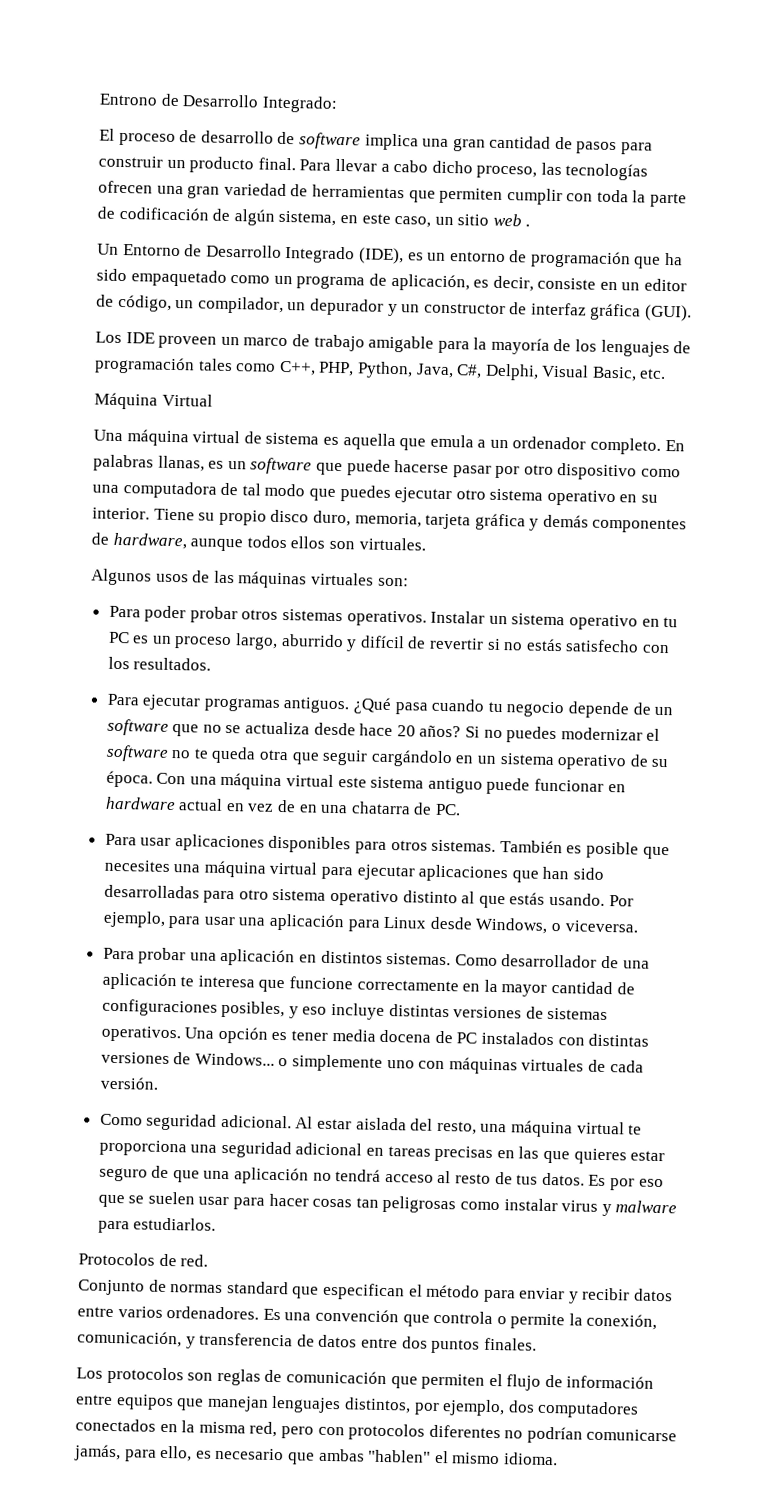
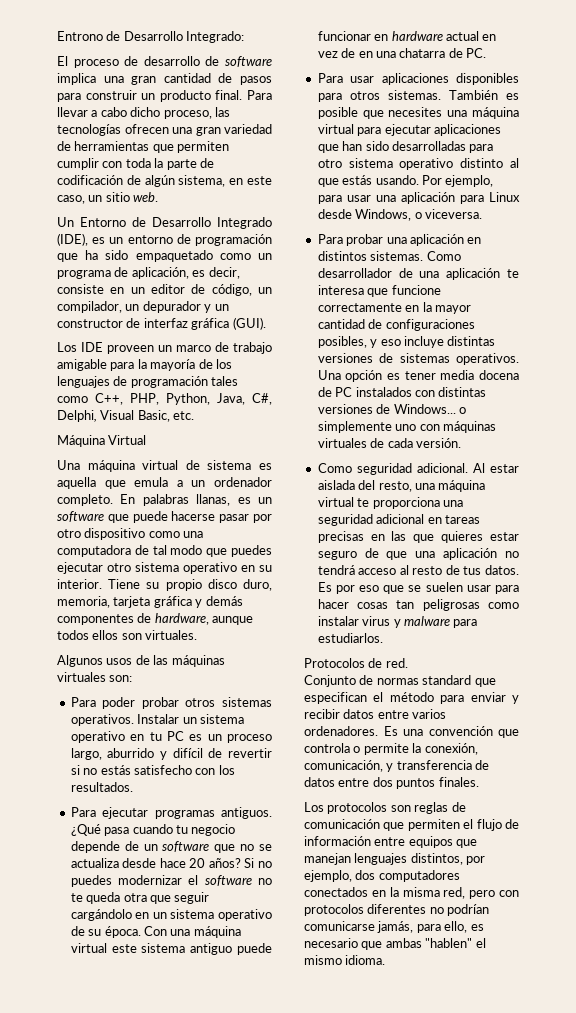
[492,213,531,227] web . -> [133,192,159,202] web.

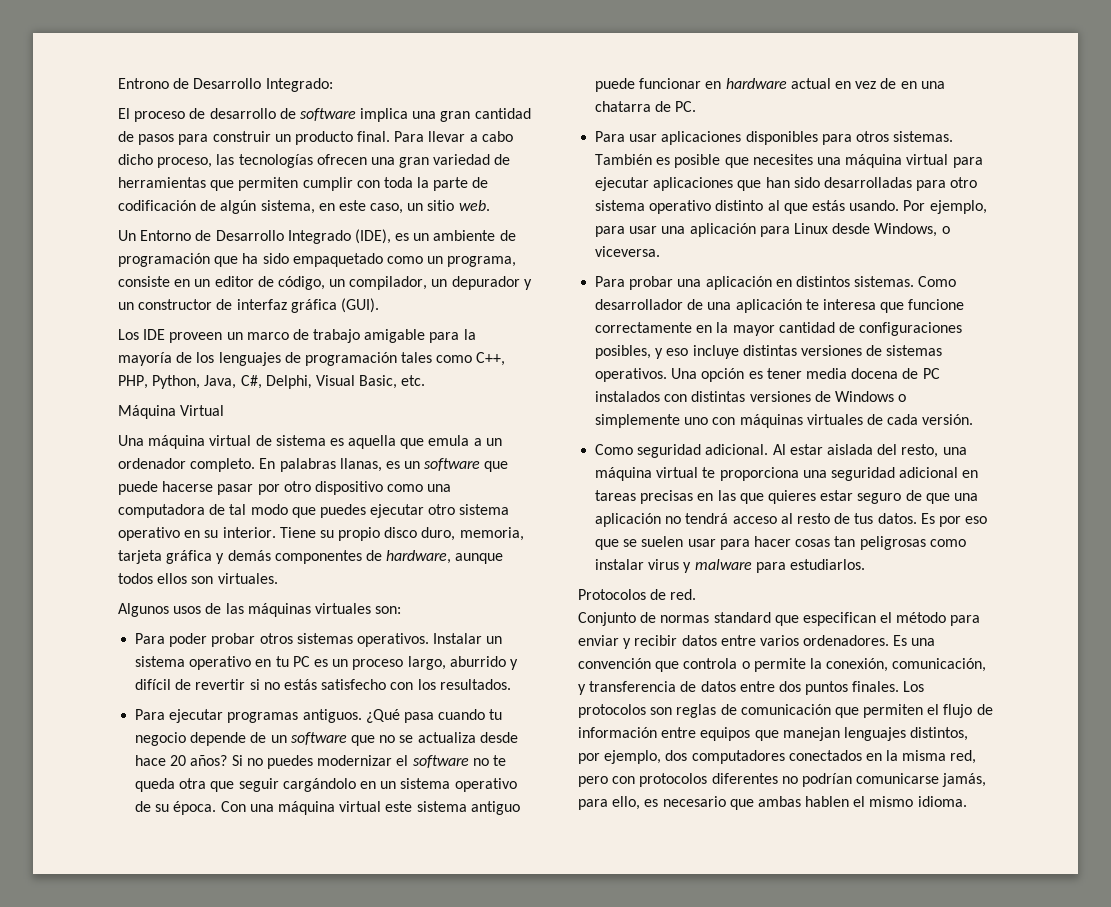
[127,235,173,244] entorno -> [433,230,496,241] ambiente
[57,267,240,279] programa de aplicación, es decir, -> [447,256,517,267] programa,
[393,404,456,414] Windows... -> [834,391,894,402] Windows
(479, 782) // -> (900, 686) none
[425,938,473,948] "hablen" -> [805,796,850,807] hablen

